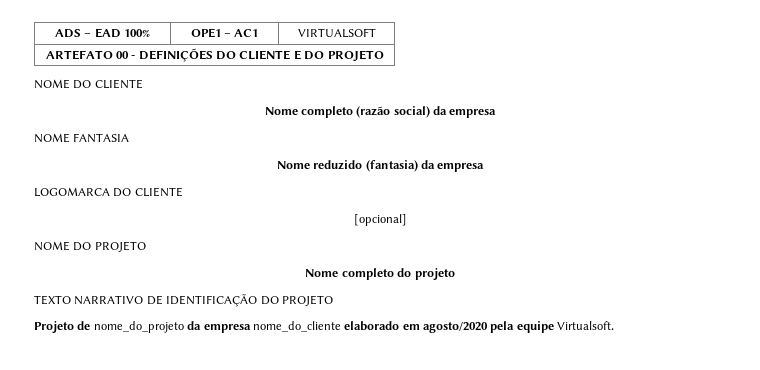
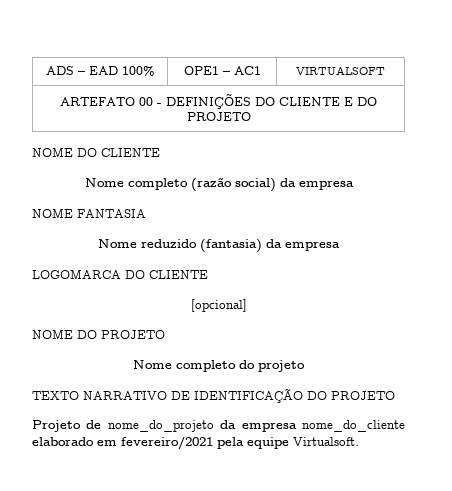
[423,322,488,333] agosto/2020 -> [121,436,213,450] fevereiro/2021

